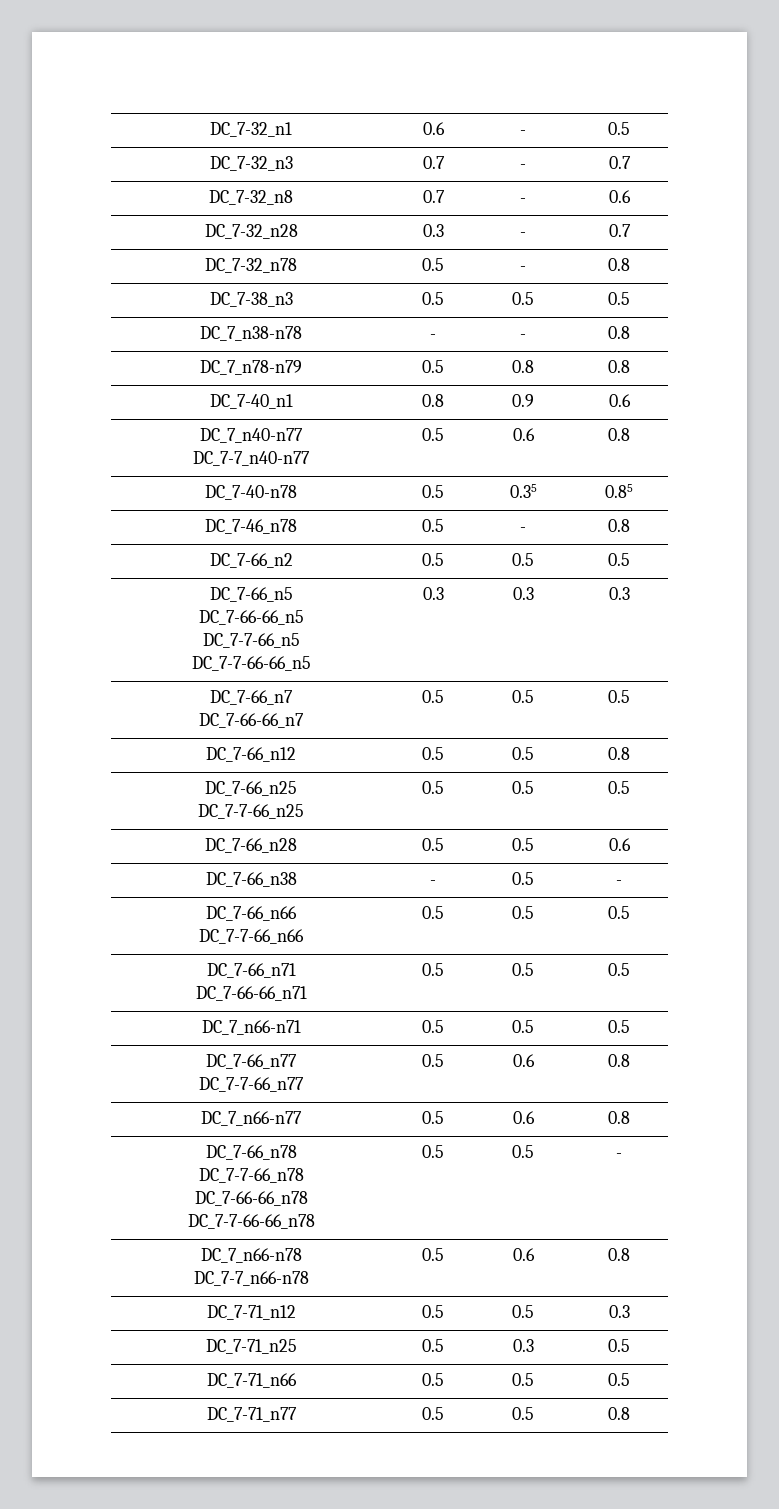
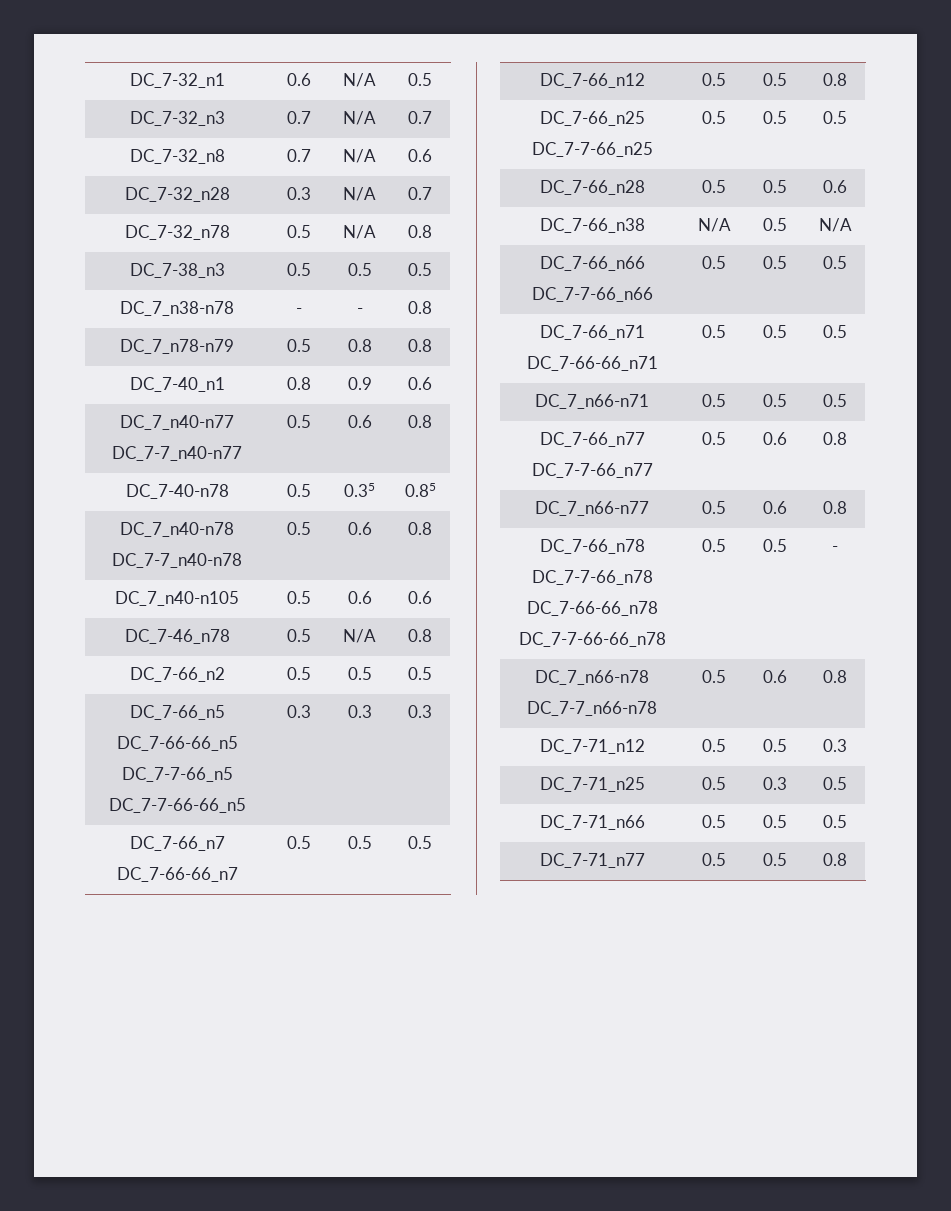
[520,130,526,135] - -> [343,73,376,87] N/A
[520,164,526,169] - -> [343,111,376,125] N/A
[520,198,526,203] - -> [343,149,376,163] N/A
[520,232,526,237] - -> [343,187,376,201] N/A
[520,266,526,271] - -> [343,225,376,239] N/A
(633, 491) none -> [120,522,234,537] [112,553,242,568] [287,522,311,535] [347,522,372,535] [408,522,432,535] [115,591,239,606] [287,591,311,604] [347,591,372,604] [408,591,432,604] // DC_7_n40-n78 // DC_7-7_n40-n78 | 0.5 | 0.6 | 0.8 // DC_7_n40-n105 | 0.5 | 0.6 | 0.6
[520,527,526,532] - -> [343,629,376,643] N/A
[430,880,436,885] [512,872,534,885] [616,880,622,885] - | 0.5 | - -> [697,218,731,232] [762,218,787,231] [818,218,852,232] N/A | 0.5 | N/A

